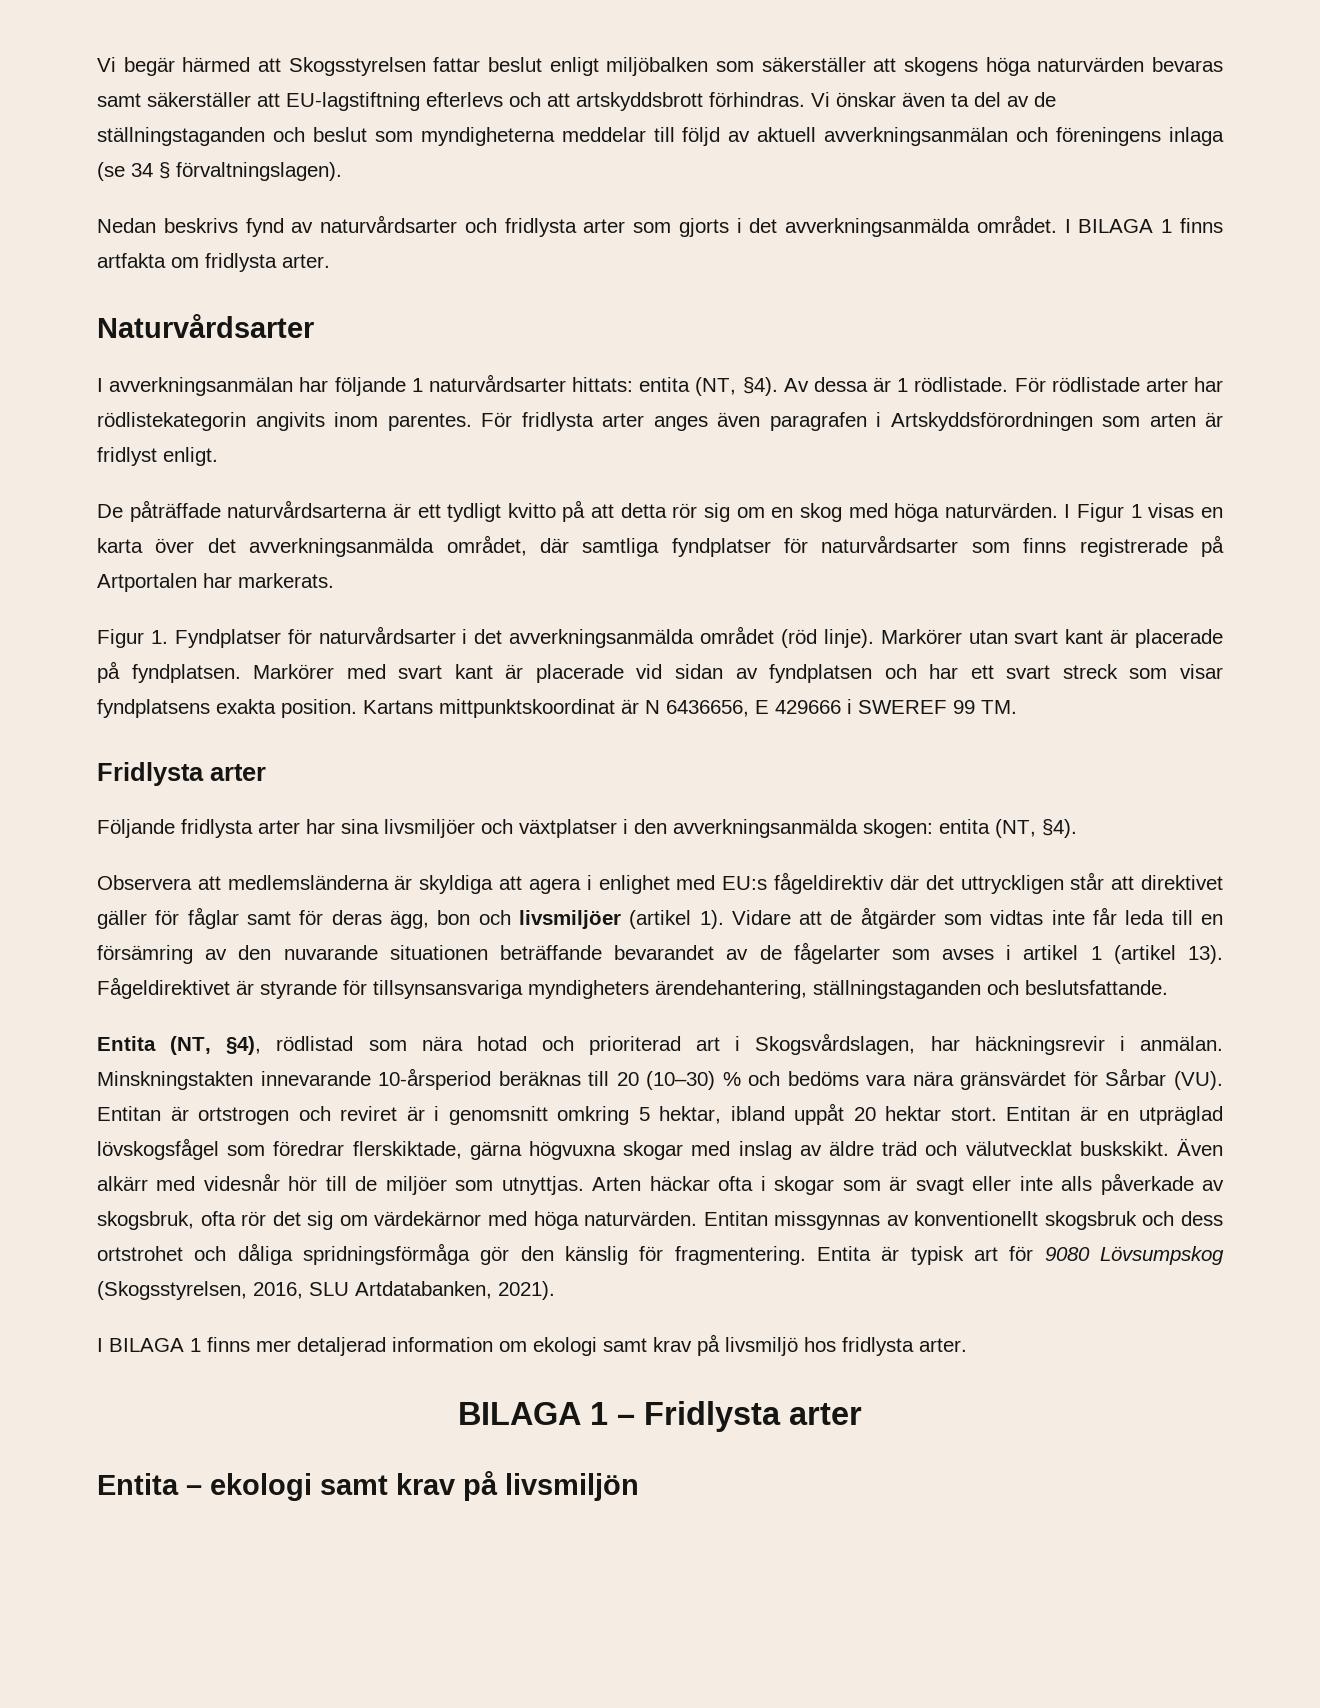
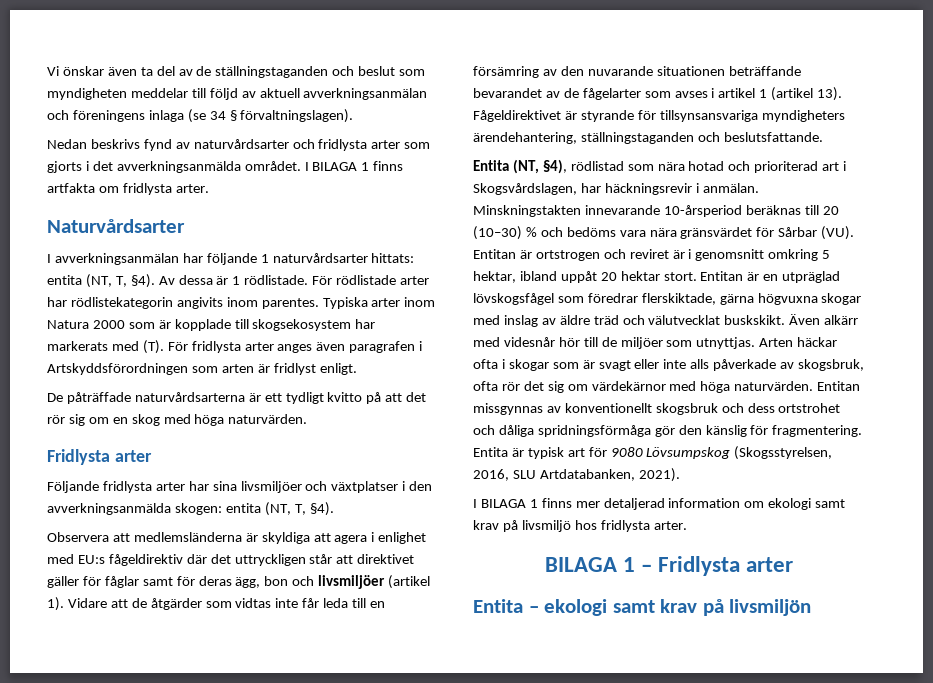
[97,57,1223,76] [97,92,830,111] Vi begär härmed att Skogsstyrelsen fattar beslut enligt miljöbalken som säkerställer att skogens höga naturvärden bevaras samt säkerställer att EU-lagstiftning efterlevs och att artskyddsbrott förhindras. Vi -> [47,66,59,76] Vi
[420,127,555,146] myndigheterna -> [47,88,127,100] myndigheten
(737, 386) none -> [115,276,127,287] T,
(472, 422) none -> [322,297,436,309] [47,319,376,331] [47,340,164,354] Typiska arter inom Natura 2000 som är kopplade till skogsekosystem har markerats med (T).
[620,503,667,518] detta -> [406,392,427,402] det
[1064,503,1224,522] [97,535,1224,557] [97,573,334,592] [97,626,1223,648] [97,661,1223,683] [97,699,1017,718] I Figur 1 visas en karta över det avverkningsanmälda området, där samtliga fyndplatser för naturvårdsarter som finns registrerade på Artportalen har markerats. // Figur 1. Fyndplatser för naturvårdsarter i det avverkningsanmälda området (röd linje). Markörer utan svart kant är placerade på fyndplatsen. Markörer med svart kant är placerade vid sidan av fyndplatsen och har ett svart streck som visar fyndplatsens exakta position. Kartans mittpunktskoordinat är N 6436656, E 429666 i SWEREF 99 TM. -> (308, 419) none
(1036, 828) none -> [294,504,306,515] T,

